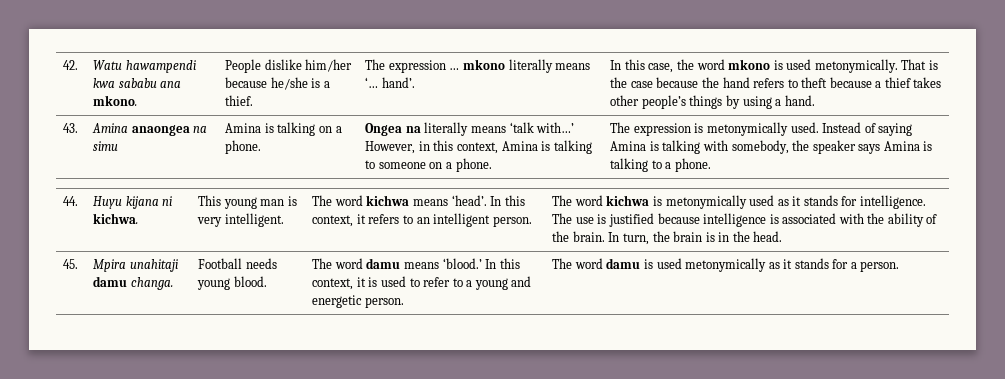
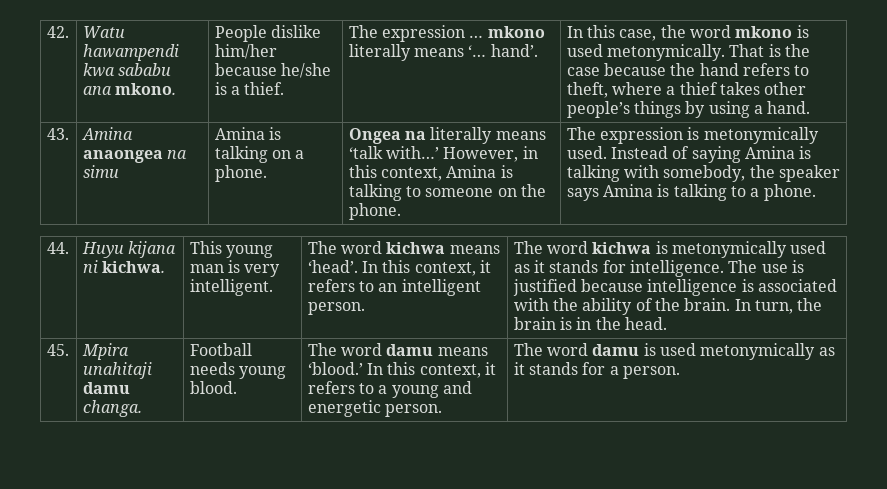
[801,77,872,88] theft because -> [566,82,663,98] theft, where
[445,162,452,169] a -> [521,184,547,197] the
[368,276,451,287] is used to refer -> [307,381,355,394] refers

